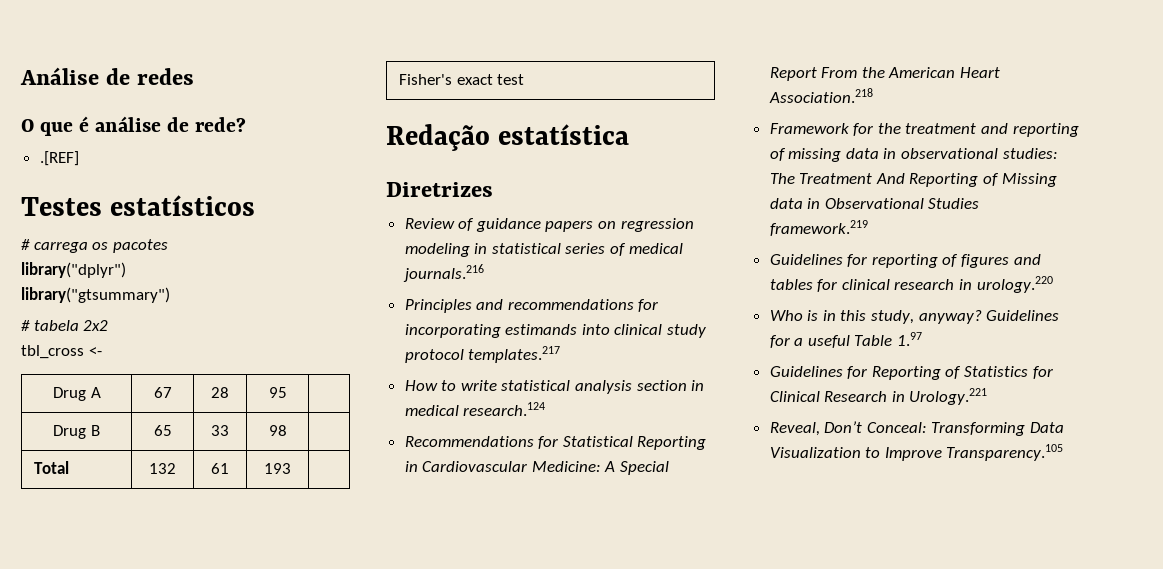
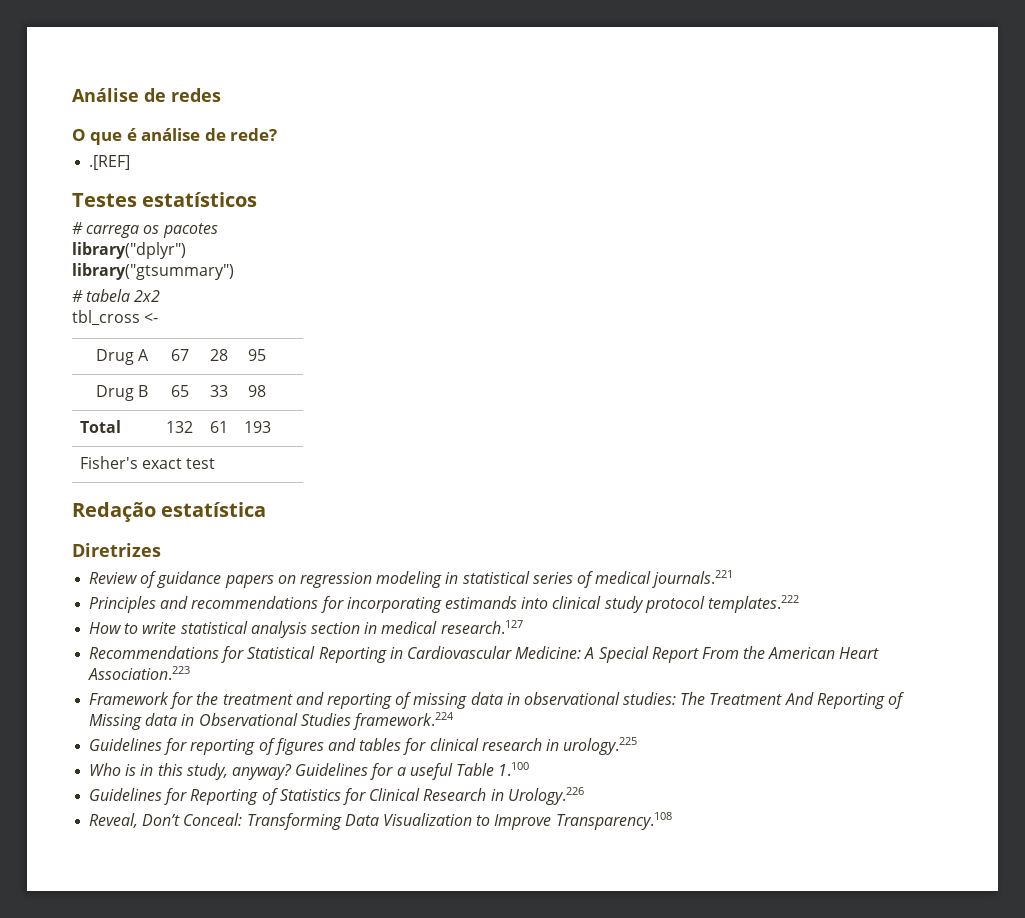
[402,264,484,282] journals.216 -> [651,570,734,588] journals.221
[468,346,561,363] templates.217 -> [707,595,799,613] templates.222
[463,402,546,416] research.124 -> [440,620,523,634] research.127
[768,88,873,103] Association.218 -> [88,666,191,680] Association.223
[769,220,868,236] framework.219 -> [352,712,454,730] framework.224
[976,276,1053,293] urology.220 -> [563,737,638,755] urology.225
[897,332,923,346] 1.97 -> [498,762,530,776] 1.100
[909,388,988,405] Urology.221 -> [507,787,584,805] Urology.226
[946,444,1064,461] Transparency.105 -> [555,812,672,830] Transparency.108

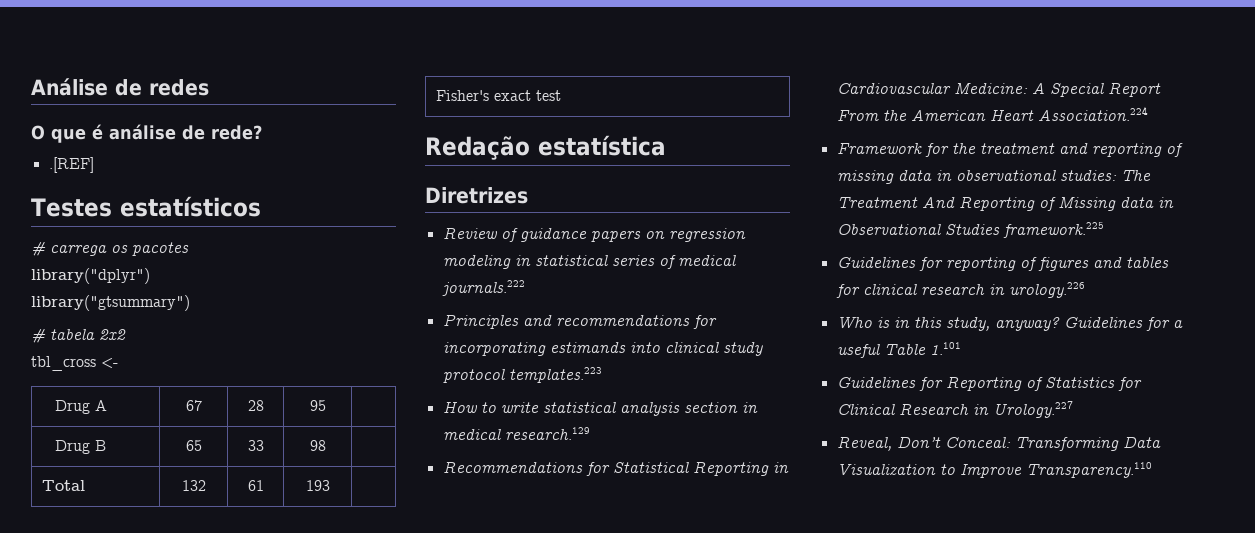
[651,570,734,588] journals.221 -> [441,280,525,296] journals.222
[707,595,799,613] templates.222 -> [508,367,602,383] templates.223
[440,620,523,634] research.127 -> [504,427,590,440] research.129
[88,666,191,680] Association.223 -> [1037,106,1148,121] Association.224
[352,712,454,730] framework.224 -> [1002,222,1104,238] framework.225
[563,737,638,755] urology.225 -> [1008,282,1085,298] urology.226
[498,762,530,776] 1.100 -> [929,342,961,355] 1.101
[507,787,584,805] Urology.226 -> [992,401,1073,418] Urology.227
[555,812,672,830] Transparency.108 -> [1025,462,1152,478] Transparency.110

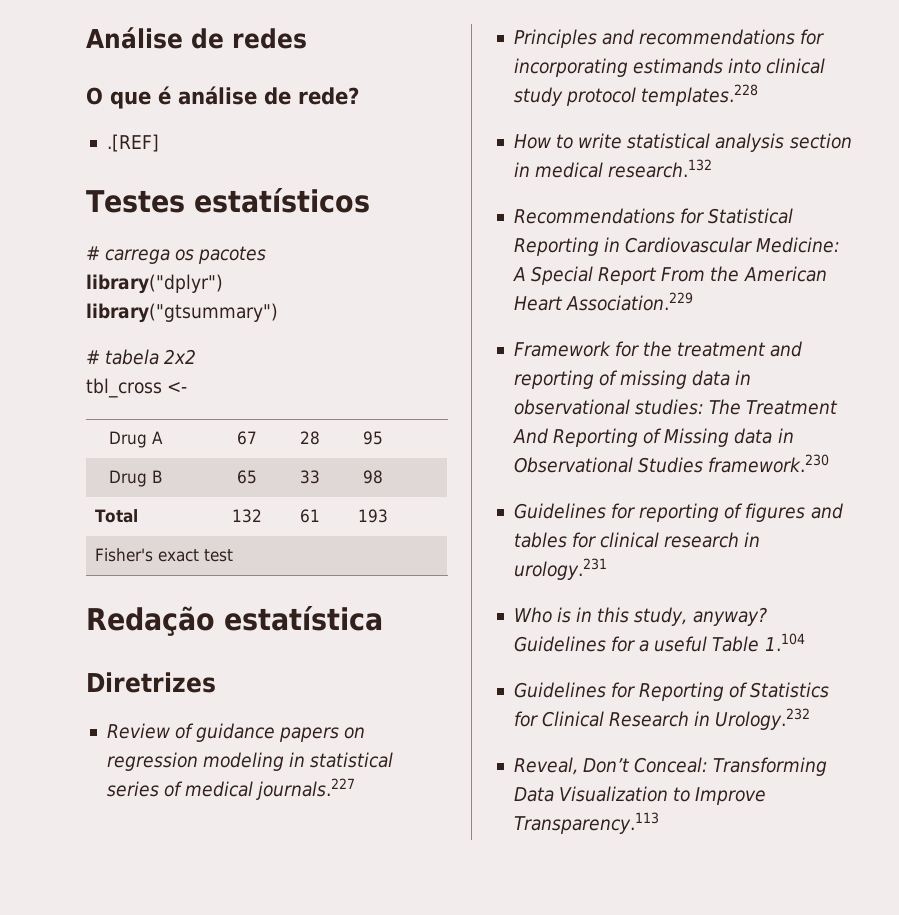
[441,280,525,296] journals.222 -> [256,778,356,800] journals.227
[508,367,602,383] templates.223 -> [641,84,759,106] templates.228
[504,427,590,440] research.129 -> [608,159,713,178] research.132
[1037,106,1148,121] Association.224 -> [566,292,694,311] Association.229
[1002,222,1104,238] framework.225 -> [708,454,830,473] framework.230
[1008,282,1085,298] urology.226 -> [513,558,607,580] urology.231
[929,342,961,355] 1.101 -> [764,633,805,651] 1.104
[992,401,1073,418] Urology.227 -> [715,708,811,730] Urology.232
[1025,462,1152,478] Transparency.110 -> [513,812,659,834] Transparency.113

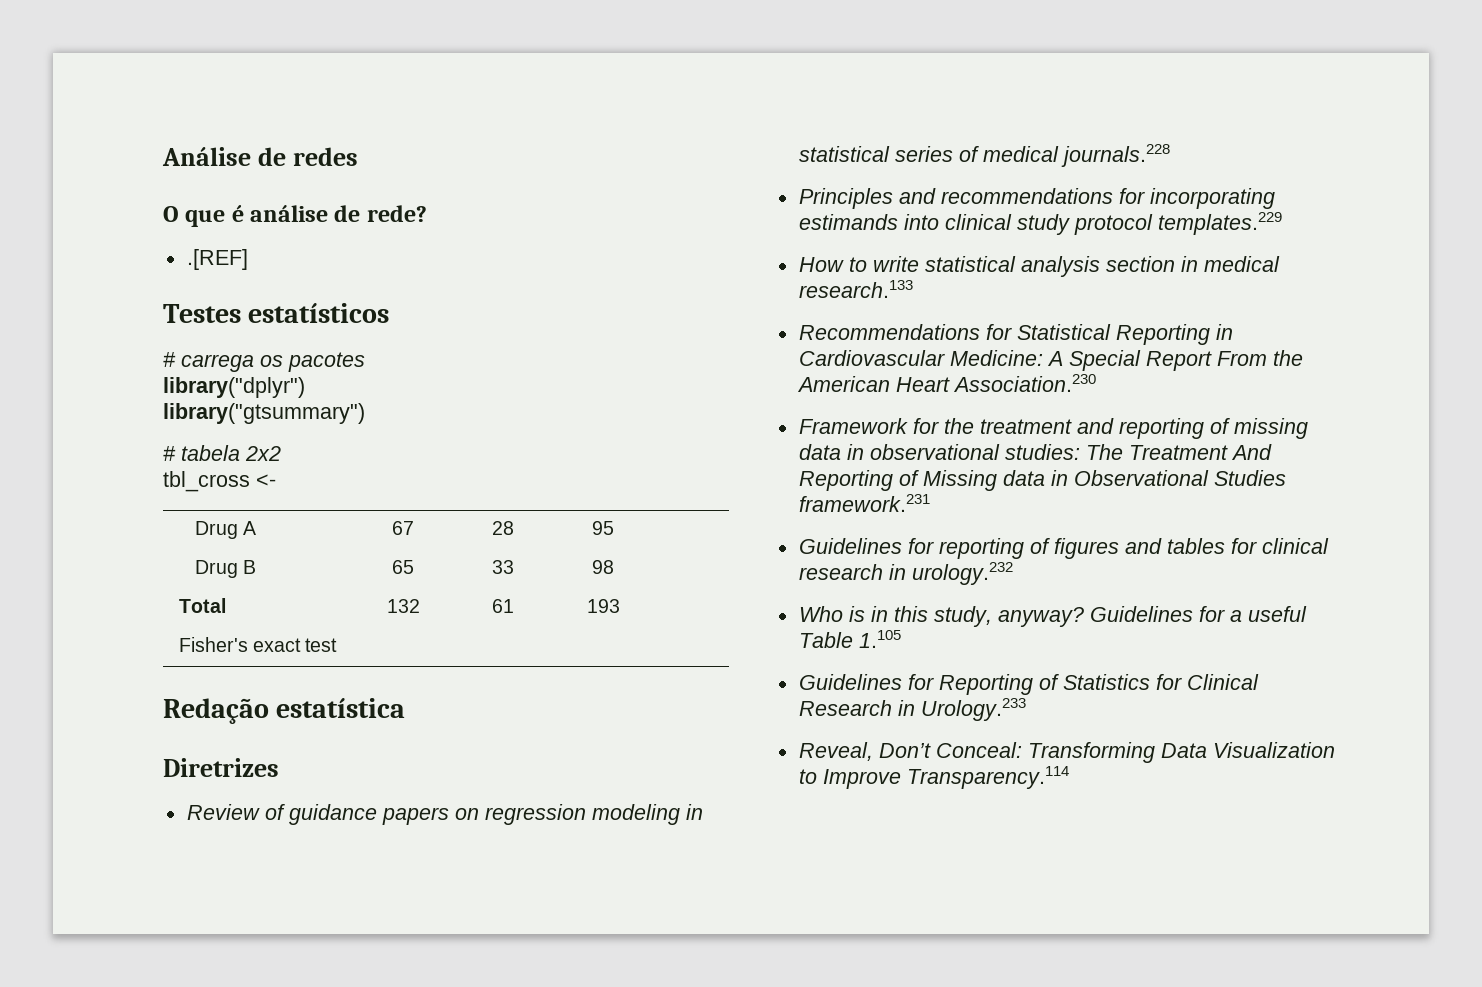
[256,778,356,800] journals.227 -> [1060,144,1170,167] journals.228
[641,84,759,106] templates.228 -> [1157,212,1282,235] templates.229
[608,159,713,178] research.132 -> [798,280,913,298] research.133
[566,292,694,311] Association.229 -> [952,374,1096,392] Association.230
[708,454,830,473] framework.230 -> [798,494,930,512] framework.231
[513,558,607,580] urology.231 -> [911,562,1013,585] urology.232
[764,633,805,651] 1.104 -> [858,630,901,648] 1.105
[715,708,811,730] Urology.232 -> [920,698,1026,721] Urology.233
[513,812,659,834] Transparency.113 -> [906,766,1069,789] Transparency.114

